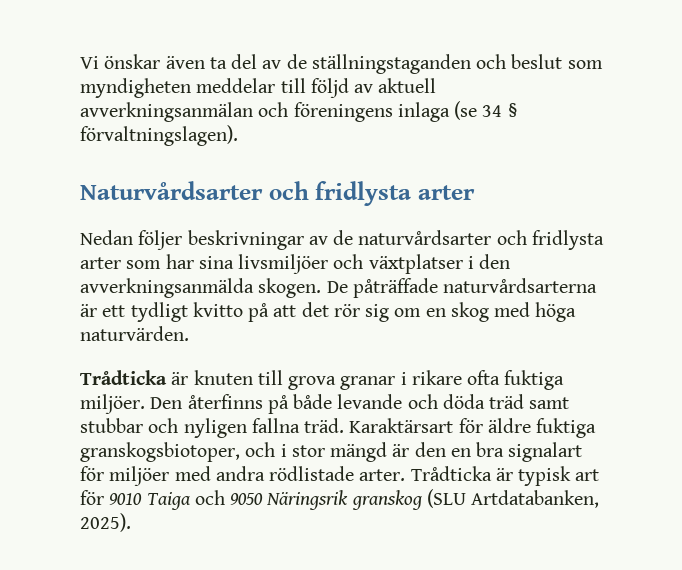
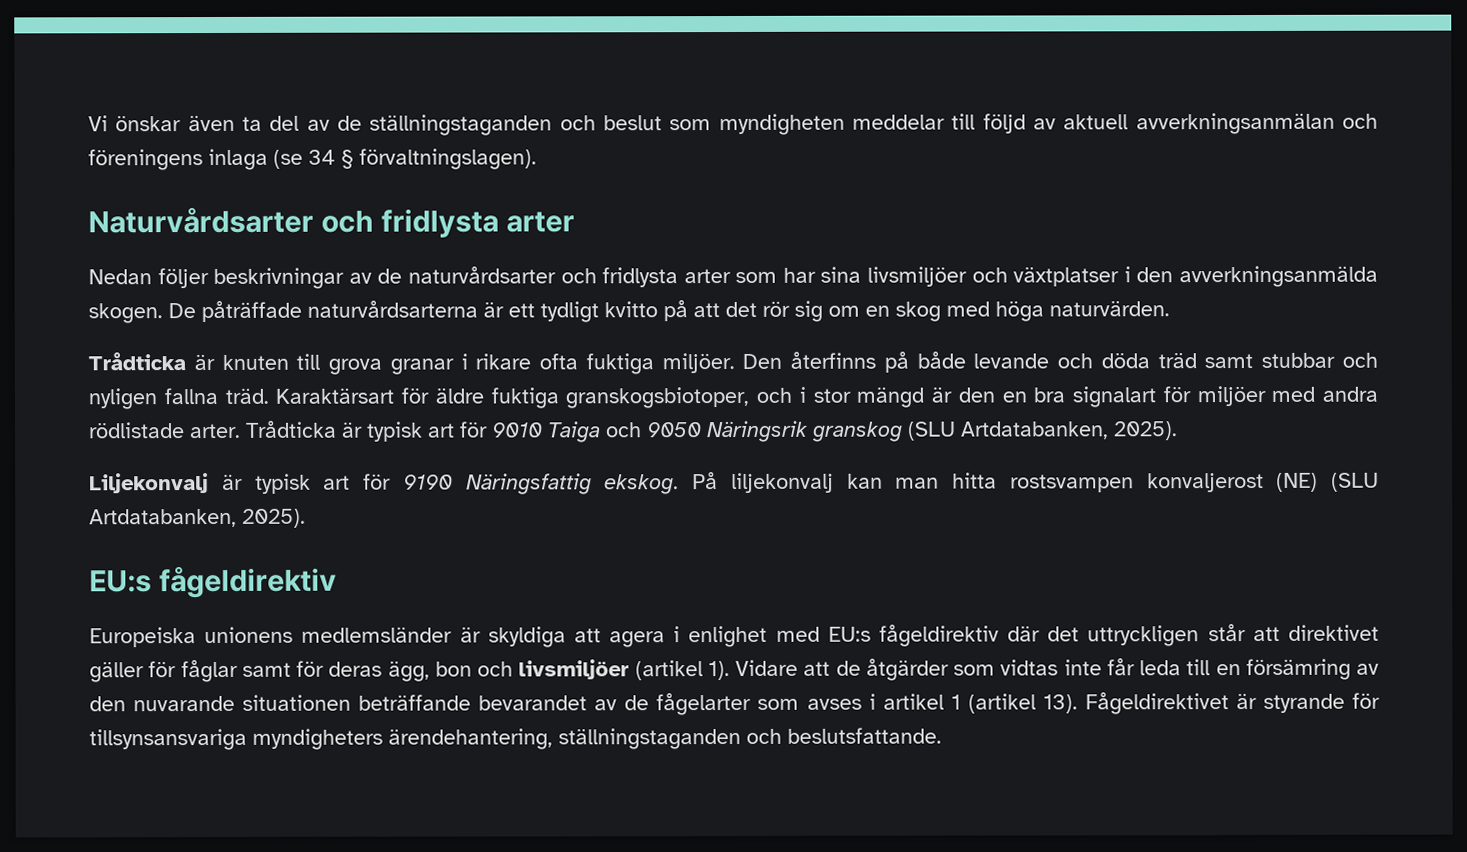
(131, 522) none -> [89,472,1379,495] [89,508,306,528] [89,565,337,599] [89,624,1379,648] [89,658,1379,683] [89,692,1380,716] [89,727,942,751] // Liljekonvalj är typisk art för 9190 Näringsfattig ekskog. På liljekonvalj kan man hitta rostsvampen konvaljerost (NE) (SLU Artdatabanken, 2025). // EU:s fågeldirektiv // Europeiska unionens medlemsländer är skyldiga att agera i enlighet med EU:s fågeldirektiv där det uttryckligen står att direktivet gäller för fåglar samt för deras ägg, bon och livsmiljöer (artikel 1). Vidare att de åtgärder som vidtas inte får leda till en försämring av den nuvarande situationen beträffande bevarandet av de fågelarter som avses i artikel 1 (artikel 13). Fågeldirektivet är styrande för tillsynsansvariga myndigheters ärendehantering, ställningstaganden och beslutsfattande.

